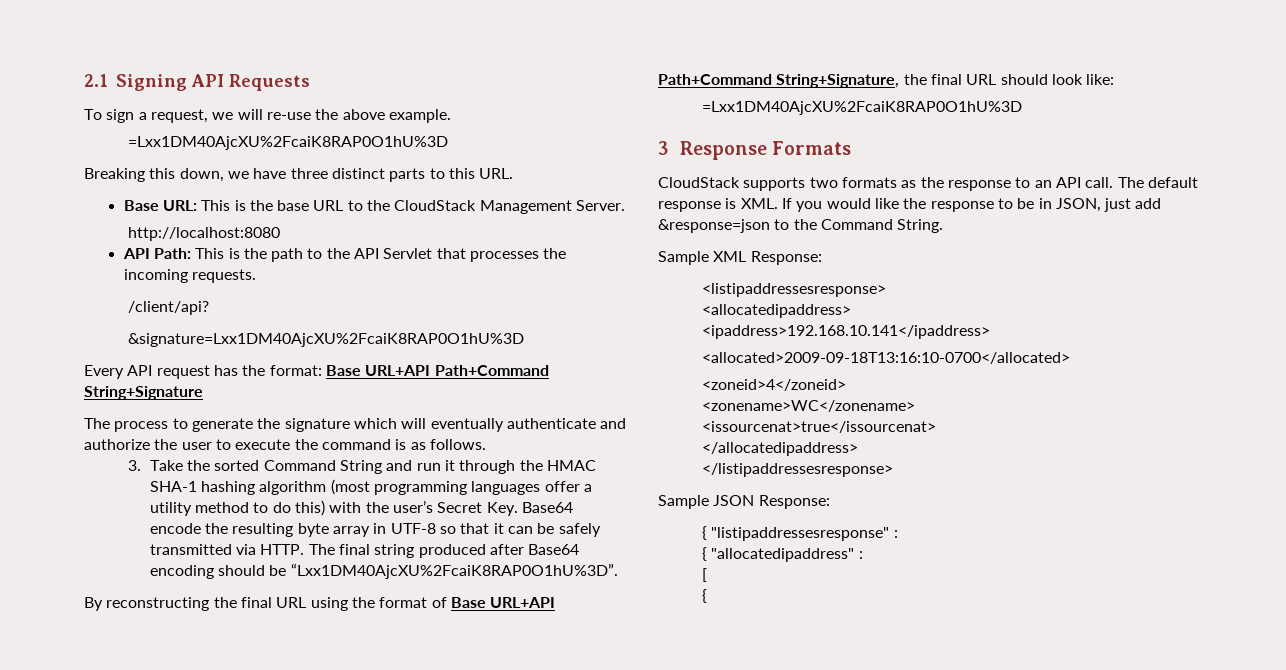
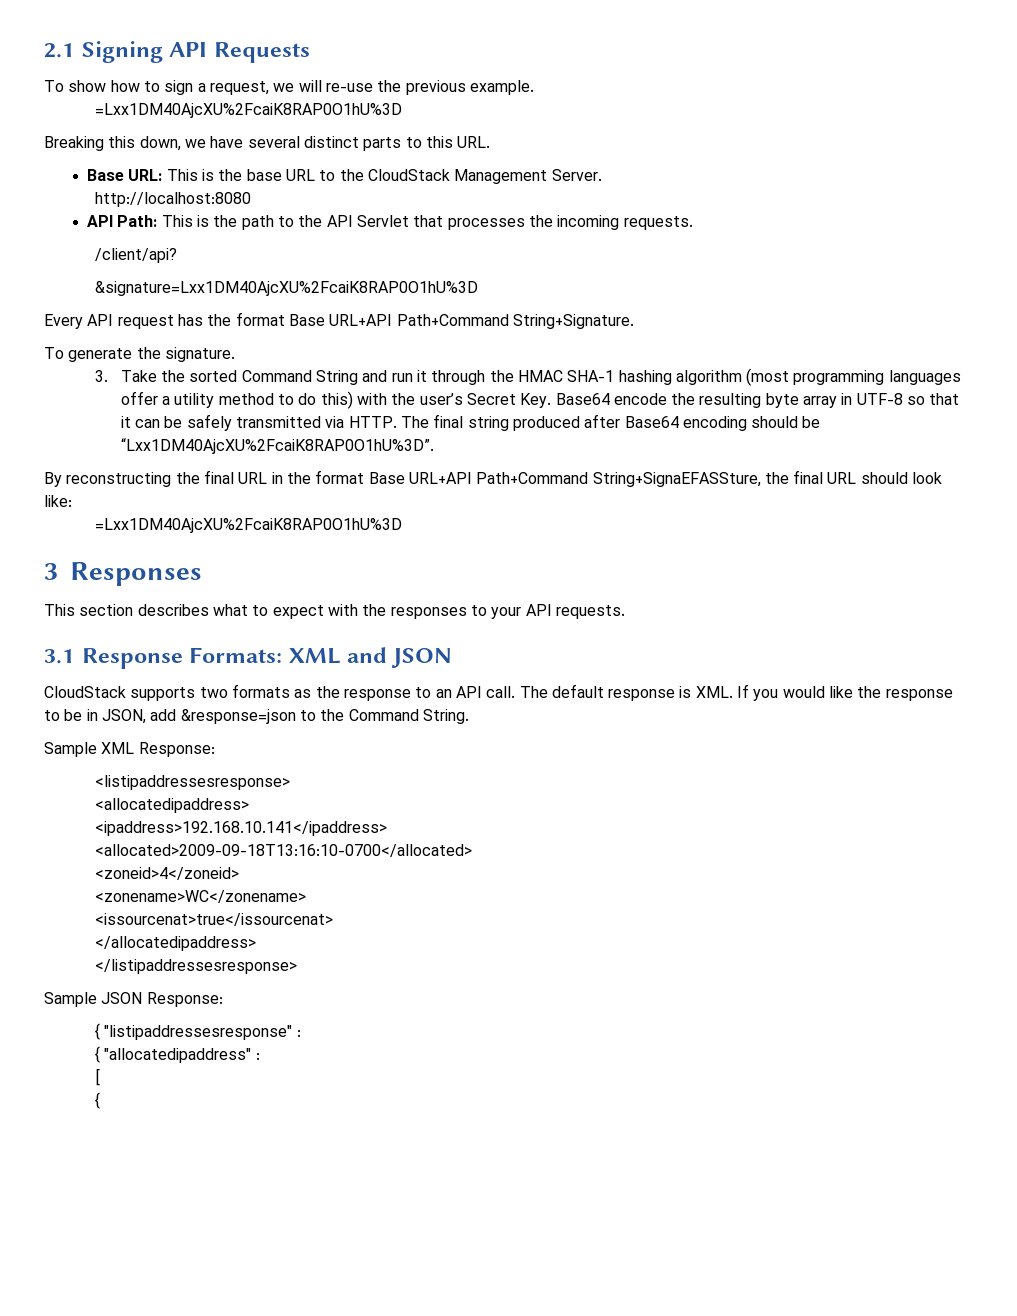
(102, 114) none -> [68,80,160,92] show how to
[342,109,385,120] above -> [405,80,466,95] previous
[290,168,328,179] three -> [247,136,300,148] several
[269,365,549,376] [84,386,203,400] [84,418,627,432] [84,439,486,450] format: Base URL+API Path+Command String+Signature // The process to generate the signature which will eventually authenticate and authorize the user to execute the command is as follows. -> [235,312,634,329] [44,347,235,362] format Base URL+API Path+Command String+Signature. // To generate the signature.
[310,597,556,611] [658,74,900,88] using the format of Base URL+API Path+Command String+Signature, -> [271,470,761,487] in the format Base URL+API Path+Command String+SignaEFASSture,
[679,141,852,160] Response Formats -> [69,562,202,586] [44,604,625,619] [44,647,453,669] Responses // This section describes what to expect with the responses to your API requests. // 3.1 Response Formats: XML and JSON
[1104,198,1132,212] just -> (146, 716) none

